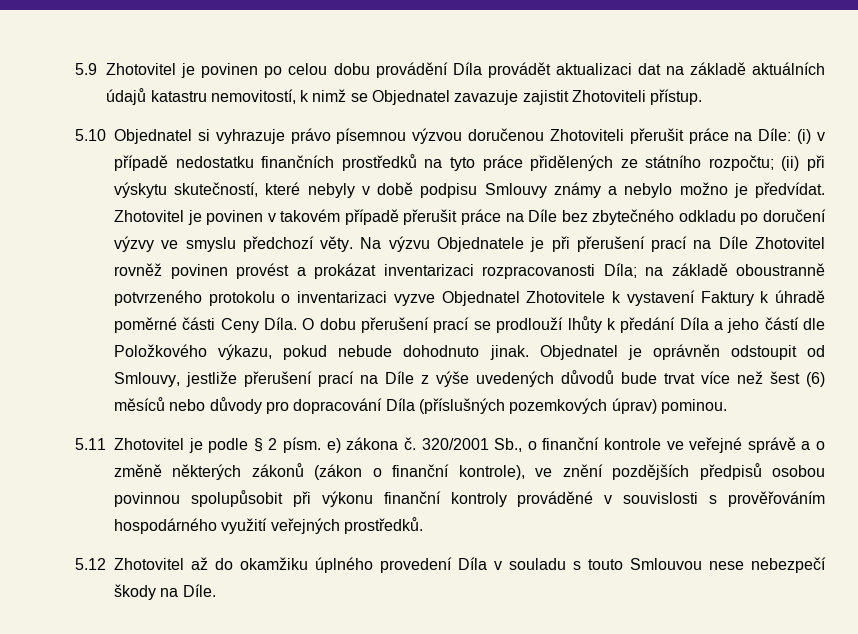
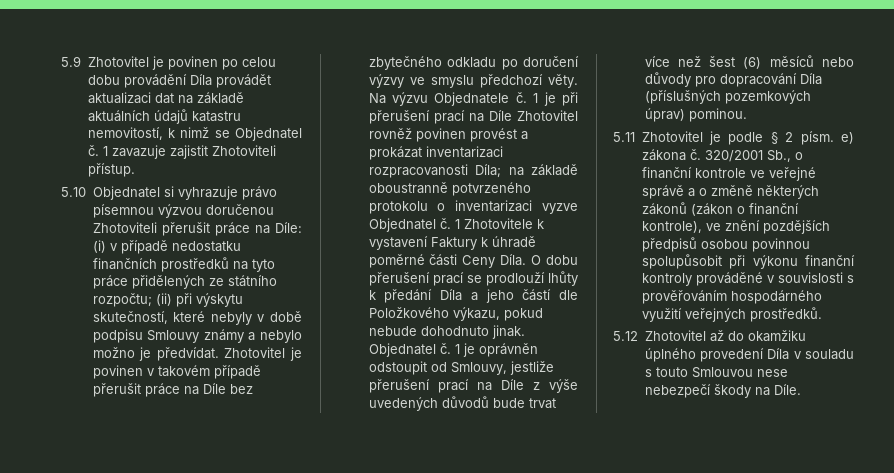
(451, 97) none -> [87,145,108,156] č. 1
(524, 244) none -> [515,92,539,103] č. 1
(520, 298) none -> [439,218,460,229] č. 1
(618, 352) none -> [439,343,460,354] č. 1

